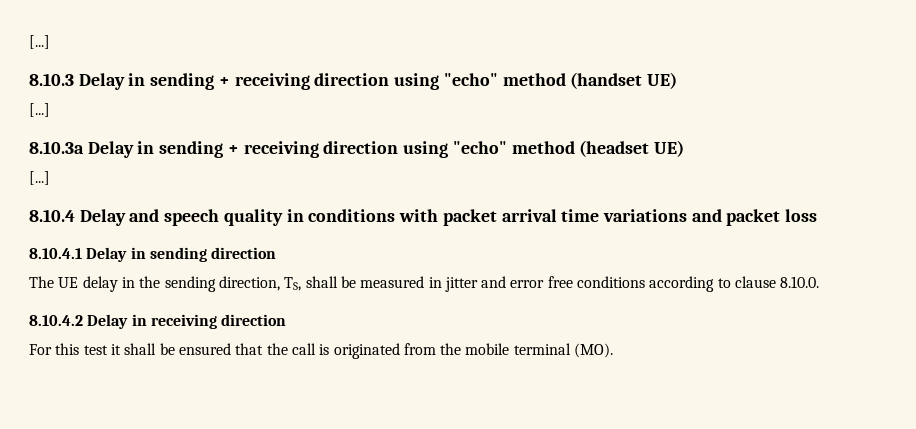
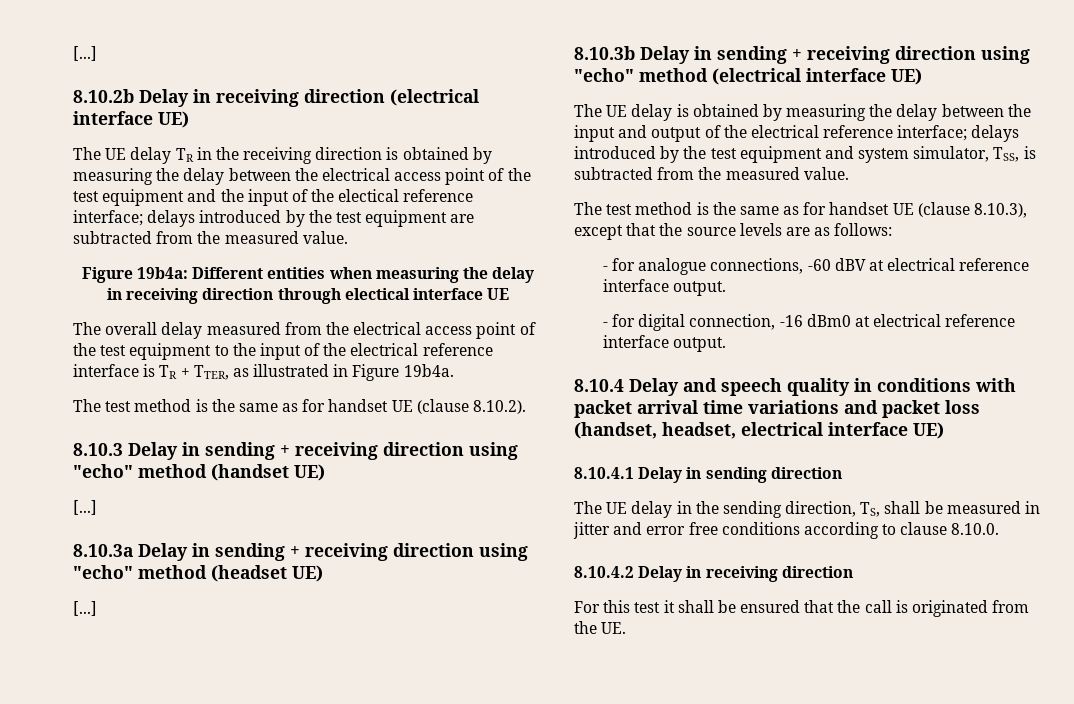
[29,35,50,49] [...] -> [73,46,97,61] [73,89,479,107] [73,111,189,128] [73,147,492,164] [73,168,531,185] [73,189,474,206] [73,210,475,227] [73,231,348,244] [81,267,535,283] [106,288,510,304] [73,322,536,339] [73,343,493,360] [73,364,454,381] [73,399,527,414] [...] // 8.10.2b Delay in receiving direction (electrical interface UE) // The UE delay TR in the receiving direction is obtained by measuring the delay between the electrical access point of the test equipment and the input of the electical reference interface; delays introduced by the test equipment are subtracted from the measured value. // Figure 19b4a: Different entities when measuring the delay in receiving direction through electical interface UE // The overall delay measured from the electrical access point of the test equipment to the input of the electrical reference interface is TR + TTER, as illustrated in Figure 19b4a. // The test method is the same as for handset UE (clause 8.10.2).
(50, 178) none -> [574,46,1030,64] [574,68,922,85] [574,104,1031,121] [574,125,1020,142] [574,146,1036,163] [574,167,849,180] [574,202,1028,218] [574,223,893,240] [602,258,1030,275] [602,279,727,296] [602,314,1016,331] [602,335,727,352] // 8.10.3b Delay in sending + receiving direction using "echo" method (electrical interface UE) // The UE delay is obtained by measuring the delay between the input and output of the electrical reference interface; delays introduced by the test equipment and system simulator, TSS, is subtracted from the measured value. // The test method is the same as for handset UE (clause 8.10.3), except that the source levels are as follows: // - for analogue connections, -60 dBV at electrical reference interface output. // - for digital connection, -16 dBm0 at electrical reference interface output.
(818, 215) none -> [574,422,944,439] (handset, headset, electrical interface UE)
[465,343,614,358] mobile terminal (MO). -> [601,622,627,634] UE.

